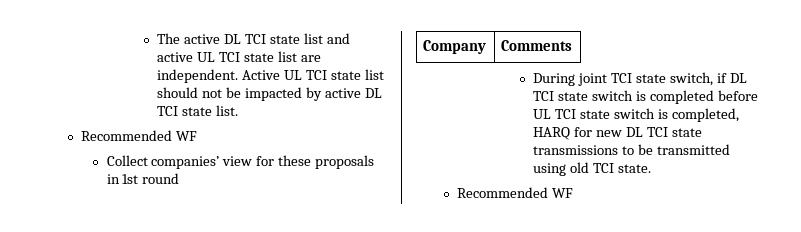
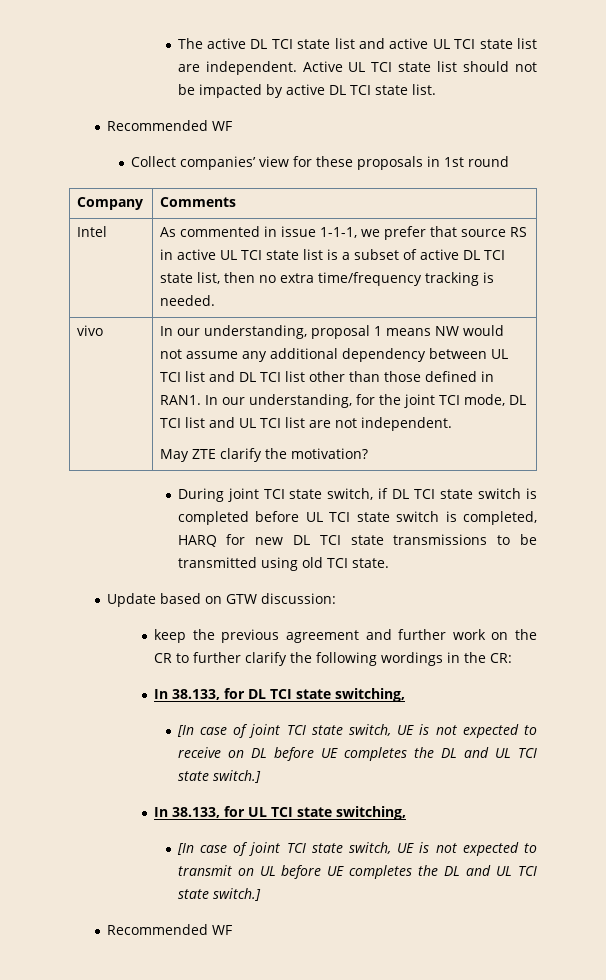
(573, 45) none -> [77,226,108,237] [160,226,528,240] [160,249,506,260] [160,272,495,286] [160,295,216,306] [77,325,104,336] [160,325,505,339] [160,348,509,362] [160,371,495,382] [160,394,527,408] [160,417,453,431] [160,448,369,462] // Intel | As commented in issue 1-1-1, we prefer that source RS in active UL TCI state list is a subset of active DL TCI state list, then no extra time/frequency tracking is needed. // vivo | In our understanding, proposal 1 means NW would not assume any additional dependency between UL TCI list and DL TCI list other than those defined in RAN1. In our understanding, for the joint TCI mode, DL TCI list and UL TCI list are not independent. // May ZTE clarify the motivation?
(651, 168) none -> [107,593,337,607] [154,629,537,643] [154,652,513,666] [154,688,406,702] [176,724,538,738] [177,747,537,761] [177,770,261,783] [154,806,407,820] [176,842,538,856] [177,865,537,879] [177,888,261,901] // Update based on GTW discussion: // keep the previous agreement and further work on the CR to further clarify the following wordings in the CR: // In 38.133, for DL TCI state switching, // [In case of joint TCI state switch, UE is not expected to receive on DL before UE completes the DL and UL TCI state switch.] // In 38.133, for UL TCI state switching, // [In case of joint TCI state switch, UE is not expected to transmit on UL before UE completes the DL and UL TCI state switch.]

